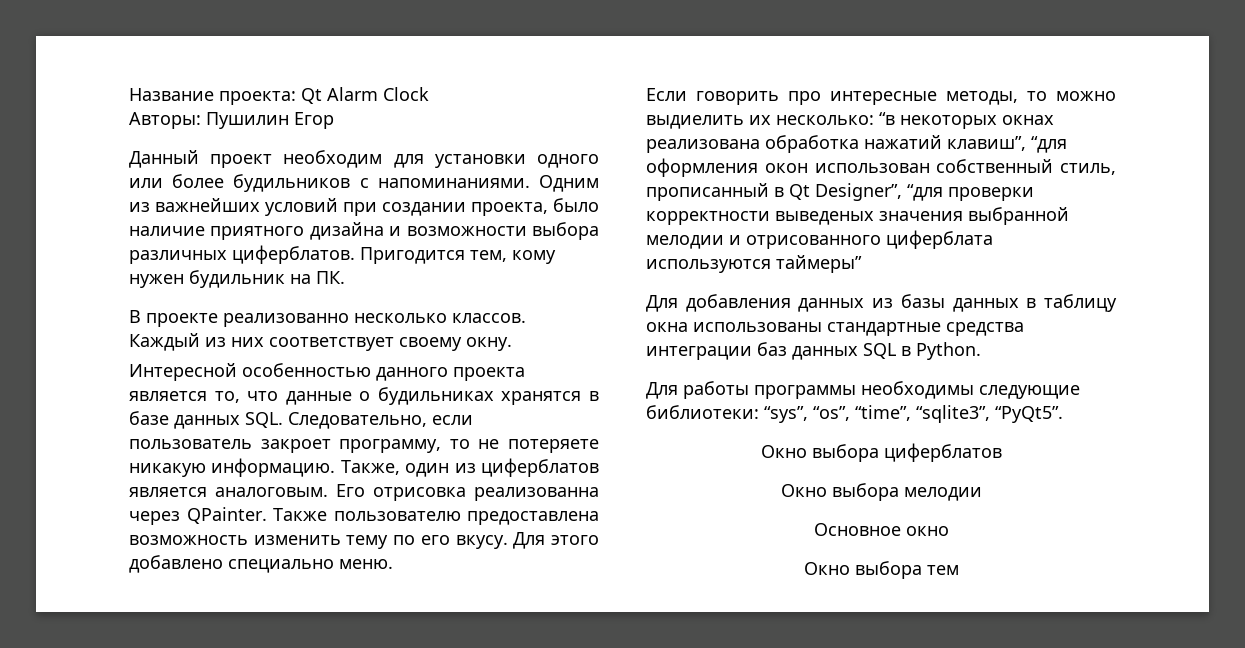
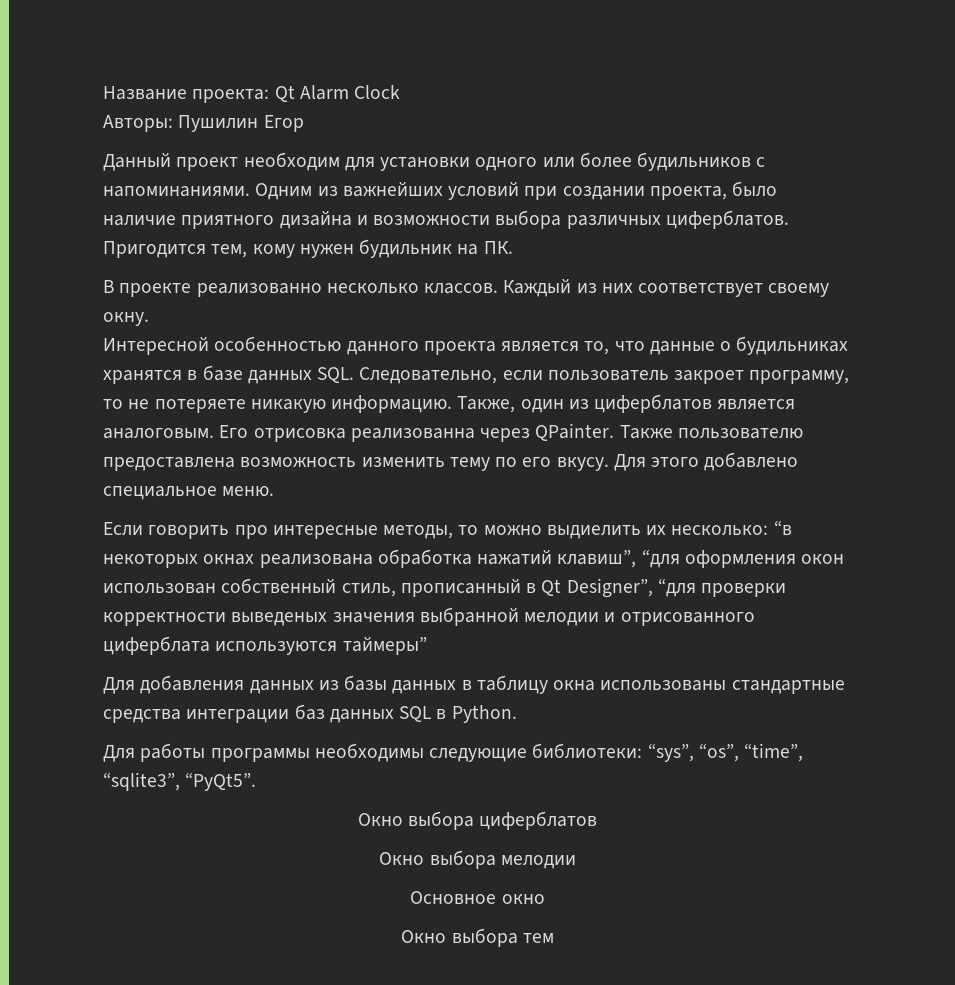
[228,559,334,573] специально -> [103,486,217,500] специальное

